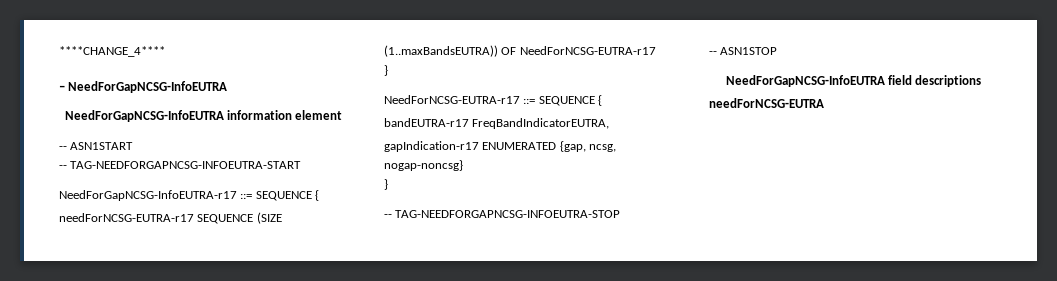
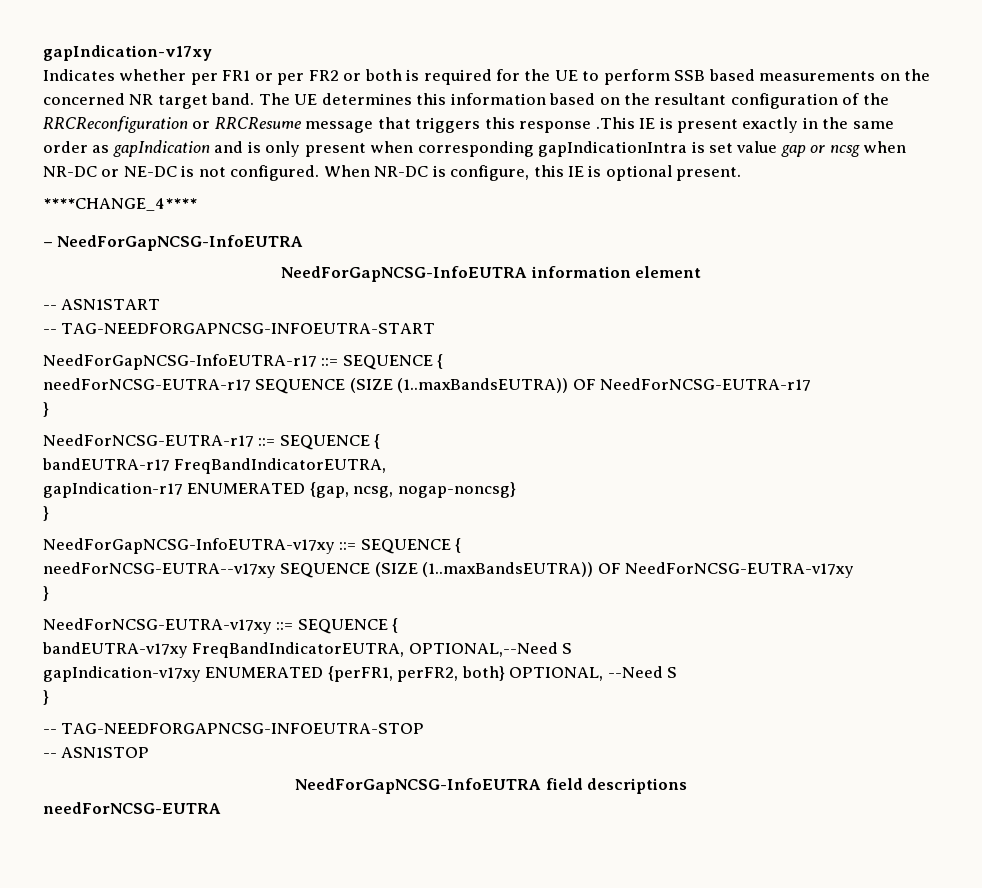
(59, 51) none -> [43,45,212,61] [43,69,931,85] [43,93,889,109] [43,116,894,133] [43,140,907,157] [43,165,742,181] gapIndication-v17xy // Indicates whether per FR1 or per FR2 or both is required for the UE to perform SSB based measurements on the concerned NR target band. The UE determines this information based on the resultant configuration of the RRCReconfiguration or RRCResume message that triggers this response .This IE is present exactly in the same order as gapIndication and is only present when corresponding gapIndicationIntra is set value gap or ncsg when NR-DC or NE-DC is not configured. When NR-DC is configure, this IE is optional present. //
(388, 184) none -> [43,538,462,554] [43,562,855,578] [43,586,49,601] [43,618,399,634] [42,642,573,658] [43,666,678,682] [43,690,49,705] // NeedForGapNCSG-InfoEUTRA-v17xy ::= SEQUENCE { // needForNCSG-EUTRA--v17xy SEQUENCE (SIZE (1..maxBandsEUTRA)) OF NeedForNCSG-EUTRA-v17xy // } // NeedForNCSG-EUTRA-v17xy ::= SEQUENCE { // bandEUTRA-v17xy FreqBandIndicatorEUTRA, OPTIONAL,--Need S // gapIndication-v17xy ENUMERATED {perFR1, perFR2, both} OPTIONAL, --Need S // }

